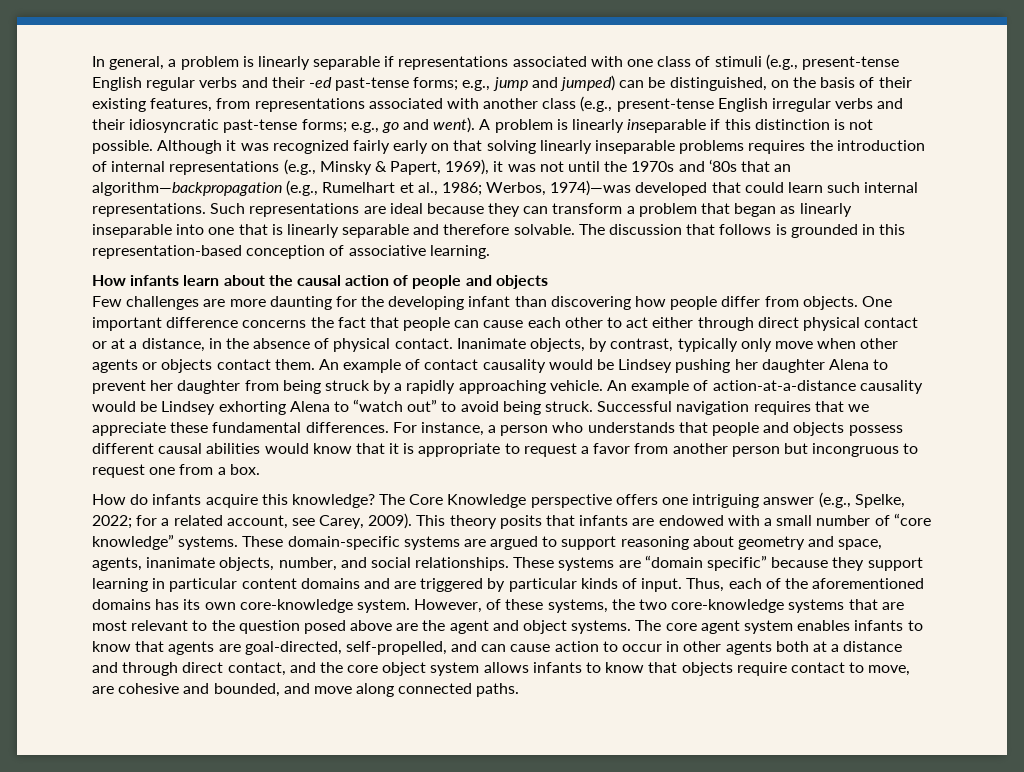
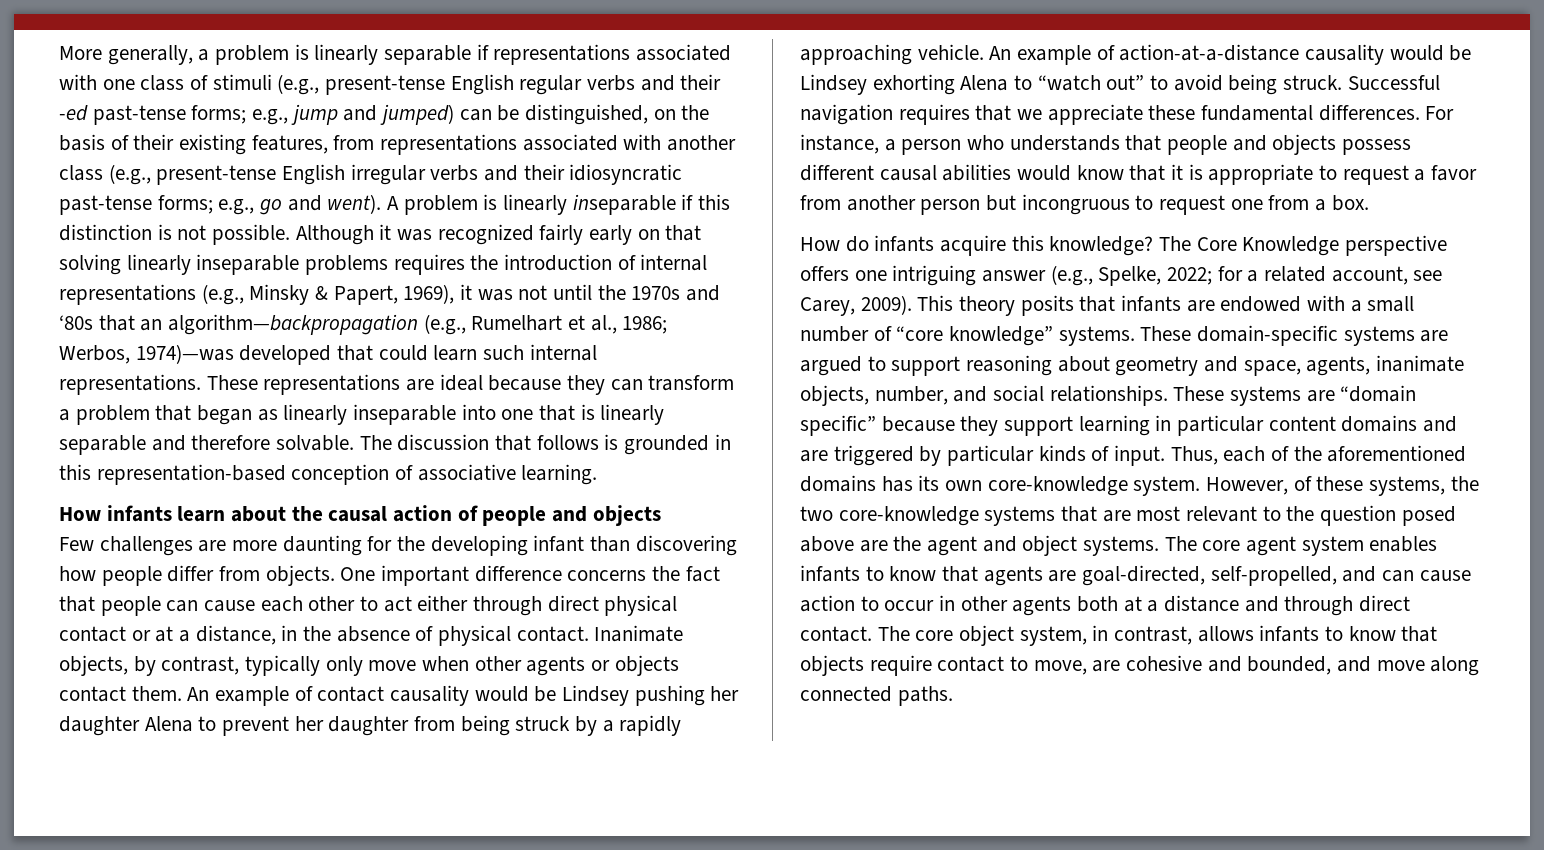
[92,56,165,70] In general, -> [59,45,193,65] More generally,
[210,203,246,214] Such -> [206,375,258,390] These
[227,662,480,676] contact, and the core object system -> [800,625,1193,646] contact. The core object system, in contrast,

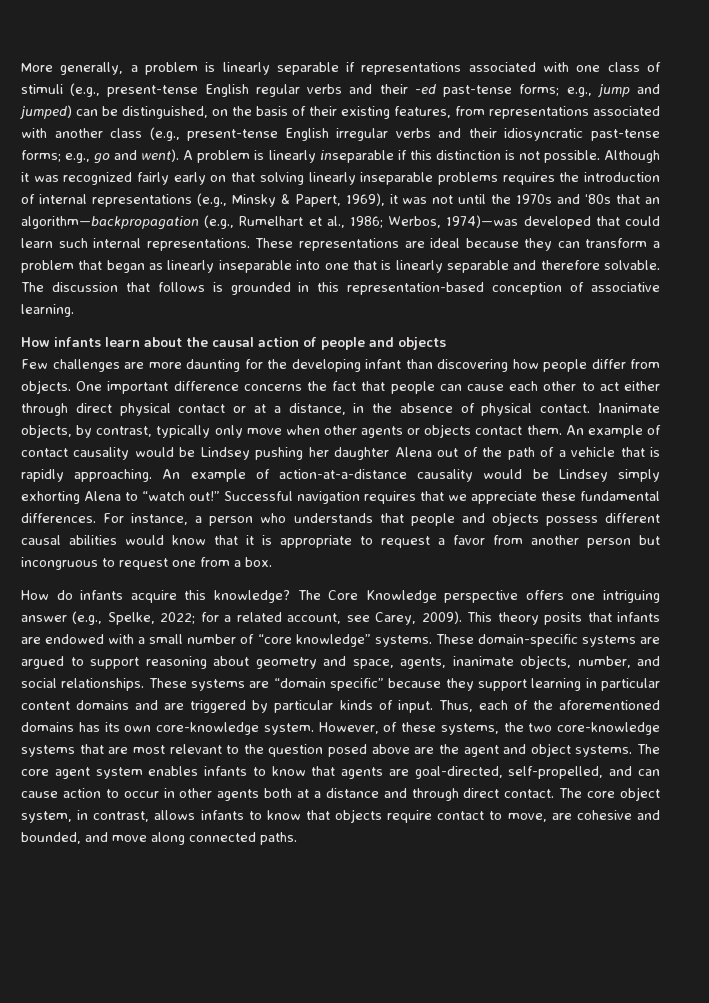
[198,715,682,736] [800,44,984,65] to prevent her daughter from being struck by a rapidly approaching vehicle. -> [437,447,661,460] [21,469,153,482] out of the path of a vehicle that is rapidly approaching.
(867, 84) none -> [618,469,660,482] simply
[1106,74,1343,95] out” to avoid being struck. -> [189,491,220,501] out!”

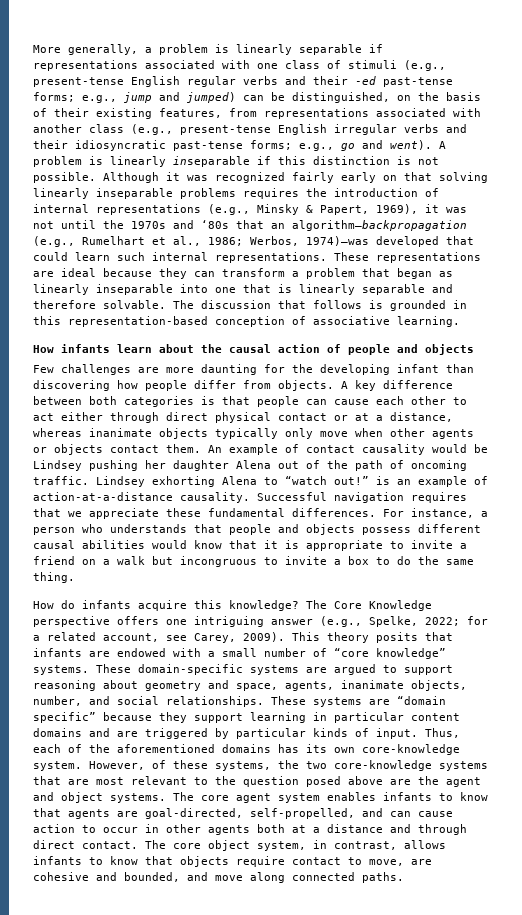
[76,381,357,394] One important difference concerns the fact -> [341,380,453,391] [33,396,215,407] A key difference between both categories is
[353,403,660,416] [21,424,153,438] in the absence of physical contact. Inanimate objects, by contrast, -> [33,428,208,439] whereas inanimate objects
[558,447,661,457] [21,469,660,482] a vehicle that is rapidly approaching. An example of action-at-a-distance causality would be Lindsey simply -> [411,460,467,471] [33,476,145,487] oncoming traffic. Lindsey
(220, 496) none -> [376,476,488,487] [33,492,250,503] is an example of action-at-a-distance causality.
[381,535,660,548] [21,557,272,570] request a favor from another person but incongruous to request one from a box. -> [411,540,467,549] [33,556,474,567] [33,572,75,583] invite a friend on a walk but incongruous to invite a box to do the same thing.

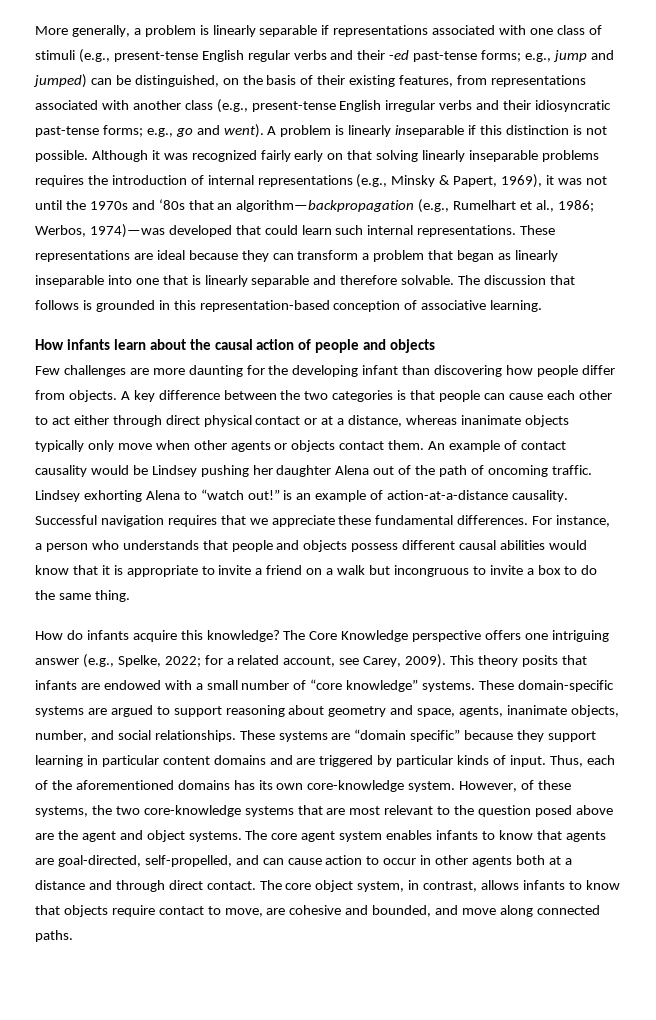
[89,396,117,405] both -> [280,390,329,400] the two

